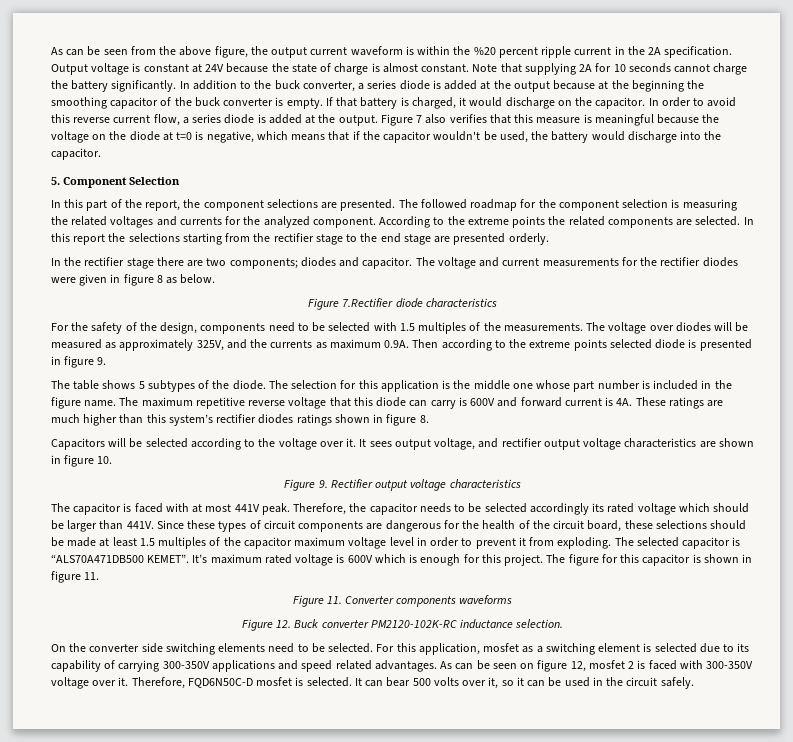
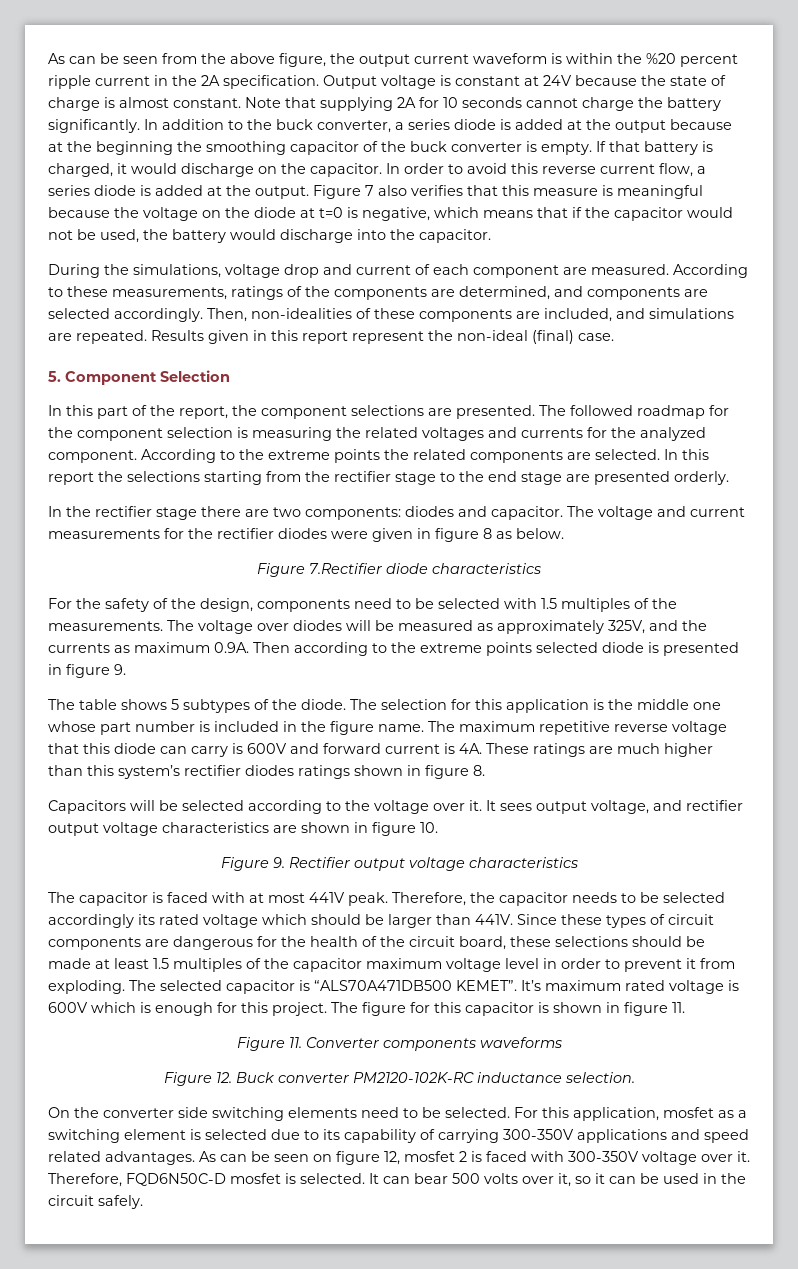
[433,131,481,141] wouldn't -> [687,207,733,218] [48,230,73,240] would not
(101, 154) none -> [48,264,748,278] [48,286,708,300] [48,308,734,322] [48,330,614,344] // During the simulations, voltage drop and current of each component are measured. According to these measurements, ratings of the components are determined, and components are selected accordingly. Then, non-idealities of these components are included, and simulations are repeated. Results given in this report represent the non-ideal (final) case.
[229,258,298,269] components; -> [305,507,401,520] components:

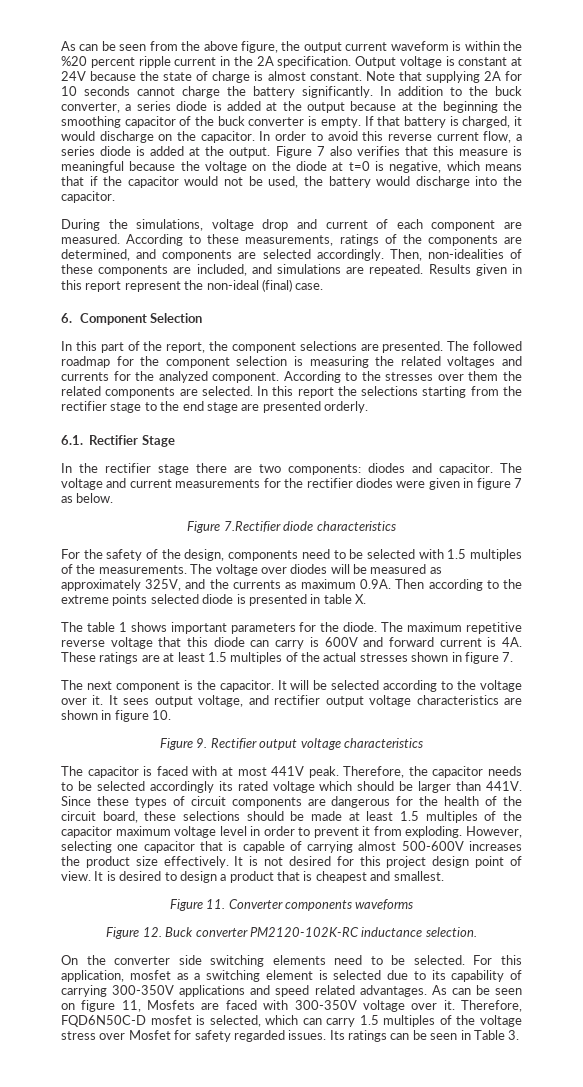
[48,371,61,382] 5. -> [61,313,72,323] 6.
[268,449,380,463] extreme points -> [385,371,499,381] stresses over them
(729, 478) none -> [61,435,175,447] // 6.1. Rectifier Stage
[483,528,492,539] 8 -> [514,478,523,488] 7
[66,664,126,678] figure 9. -> [323,594,366,604] table X.
[121,699,721,713] [48,721,424,735] shows 5 subtypes of the diode. The selection for this application is the middle one whose part number is included in the figure name. -> [118,622,378,634] 1 shows important parameters for the diode.
[617,743,713,757] [48,765,485,779] [48,800,126,814] much higher than this system’s rectifier diodes ratings shown in figure 8. // Capacitors -> [163,652,514,664] [61,680,287,692] at least 1.5 multiples of the actual stresses shown in figure 7. // The next component is the capacitor. It
[129,980,739,994] [48,1002,685,1016] The selected capacitor is “ALS70A471DB500 KEMET”. It’s maximum rated voltage is 600V which is enough for this project. The figure for this capacitor is shown in figure 11. -> [466,826,522,838] [61,841,522,853] [61,856,523,868] [61,871,444,883] However, selecting one capacitor that is capable of carrying almost 500-600V increases the product size effectively. It is not desired for this project design point of view. It is desired to design a product that is cheapest and smallest.
[384,1151,482,1165] 12, mosfet 2 is -> [121,1000,220,1012] 11, Mosfets are
[300,1173,746,1187] [48,1195,143,1209] selected. It can bear 500 volts over it, so it can be used in the circuit safely. -> [209,1015,522,1027] [61,1030,520,1042] selected, which can carry 1.5 multiples of the voltage stress over Mosfet for safety regarded issues. Its ratings can be seen in Table 3.

